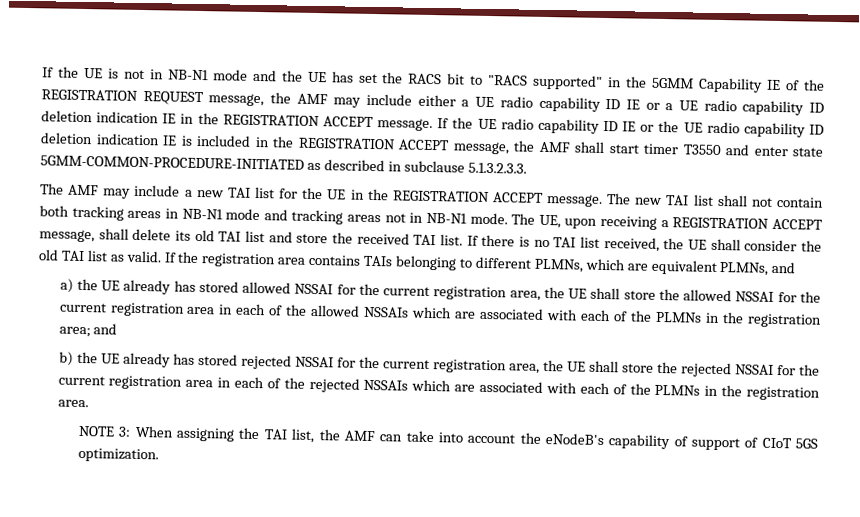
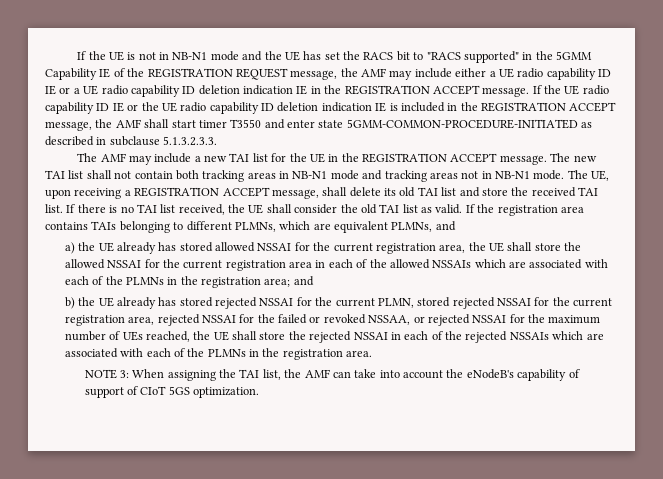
[432,359,540,374] registration area, -> [377,297,613,309] [64,314,601,326] [64,331,190,342] PLMN, stored rejected NSSAI for the current registration area, rejected NSSAI for the failed or revoked NSSAA, or rejected NSSAI for the maximum number of UEs reached,
[776,364,821,376] [57,375,214,390] for the current registration area -> (388, 336) none

